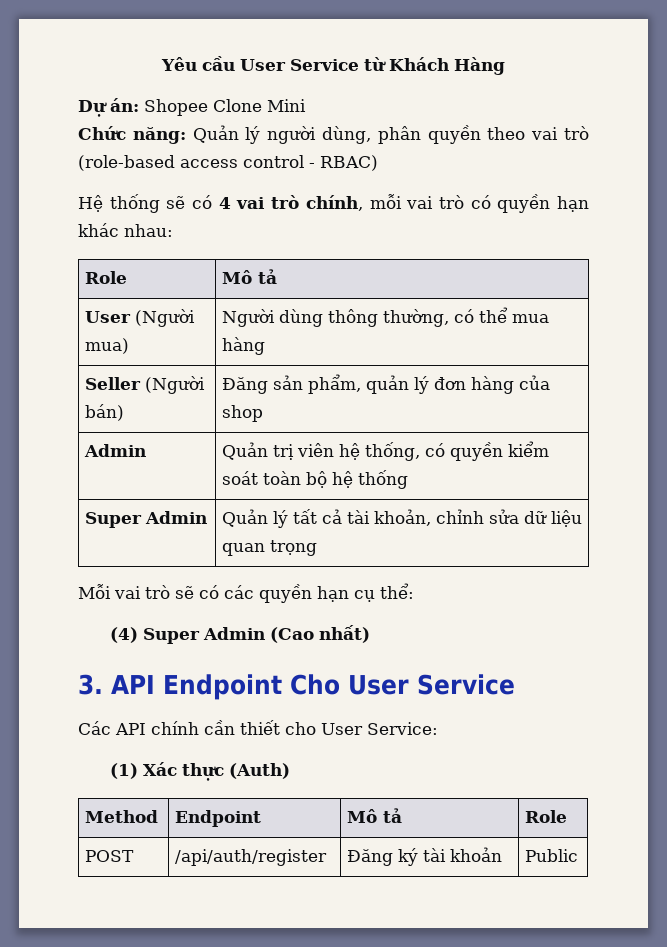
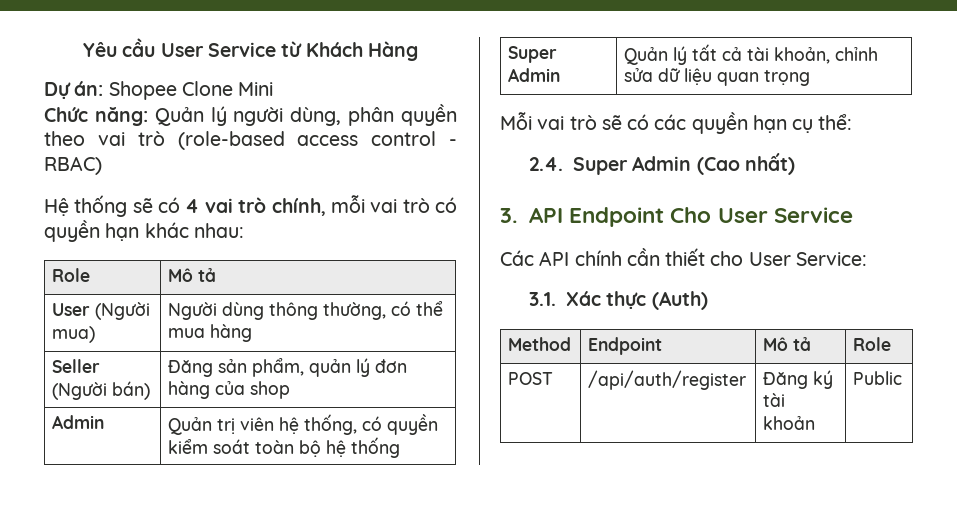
[110,627,139,643] (4) -> [529,157,564,171] 2.4.
[110,763,139,779] (1) -> [529,292,557,306] 3.1.

